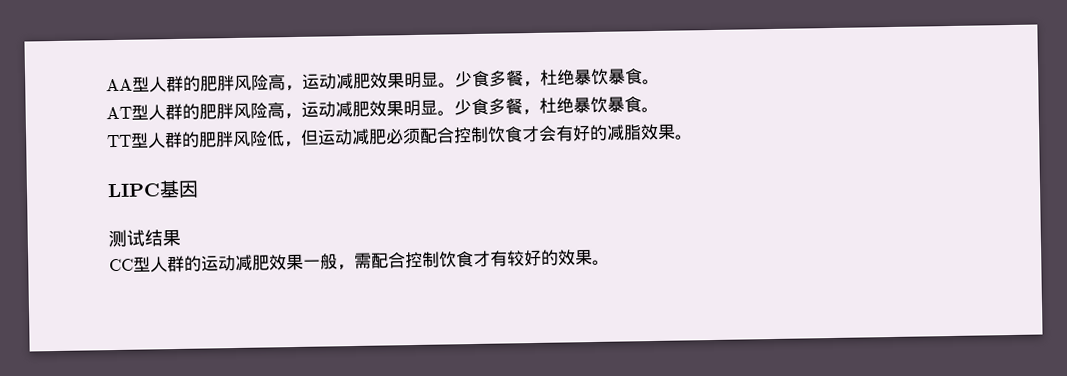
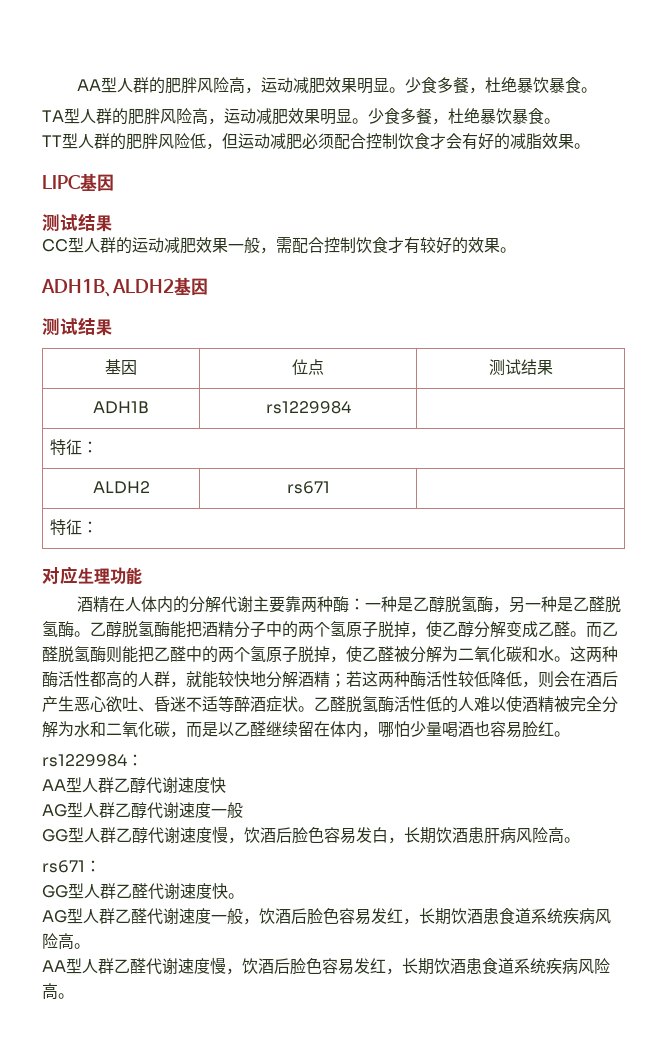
[106,106,132,120] AT -> [42,110,64,122] TA
(610, 262) none -> [41,277,208,297] [42,317,112,336] [105,359,137,375] [292,359,324,375] [488,359,553,376] [93,401,149,414] [265,401,351,414] [49,439,98,455] [92,481,150,494] [286,481,330,494] [49,519,98,535] [42,566,142,585] [77,596,622,613] [42,621,618,638] [42,646,618,663] [42,671,618,688] [42,696,618,713] [42,721,570,738] [42,754,143,767] [42,777,226,794] [42,802,243,819] [42,826,580,844] [42,860,101,873] [42,883,244,900] [42,908,611,925] [42,933,90,950] [42,957,610,975] [42,983,74,1000] // ADH1B、ALDH2基因 // 测试结果 // 基因 | 位点 | 测试结果 // ADH1B | rs1229984 | // 特征： // ALDH2 | rs671 | // 特征： // 对应生理功能 // 酒精在人体内的分解代谢主要靠两种酶：一种是乙醇脱氢酶，另一种是乙醛脱氢酶。乙醇脱氢酶能把酒精分子中的两个氢原子脱掉，使乙醇分解变成乙醛。而乙醛脱氢酶则能把乙醛中的两个氢原子脱掉，使乙醛被分解为二氧化碳和水。这两种酶活性都高的人群，就能较快地分解酒精；若这两种酶活性较低降低，则会在酒后产生恶心欲吐、昏迷不适等醉酒症状。乙醛脱氢酶活性低的人难以使酒精被完全分解为水和二氧化碳，而是以乙醛继续留在体内，哪怕少量喝酒也容易脸红。 // rs1229984： // AA型人群乙醇代谢速度快 // AG型人群乙醇代谢速度一般 // GG型人群乙醇代谢速度慢，饮酒后脸色容易发白，长期饮酒患肝病风险高。 // rs671： // GG型人群乙醛代谢速度快。 // AG型人群乙醛代谢速度一般，饮酒后脸色容易发红，长期饮酒患食道系统疾病风险高。 // AA型人群乙醛代谢速度慢，饮酒后脸色容易发红，长期饮酒患食道系统疾病风险高。

